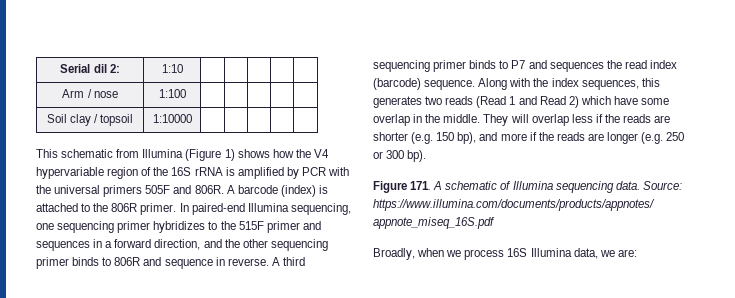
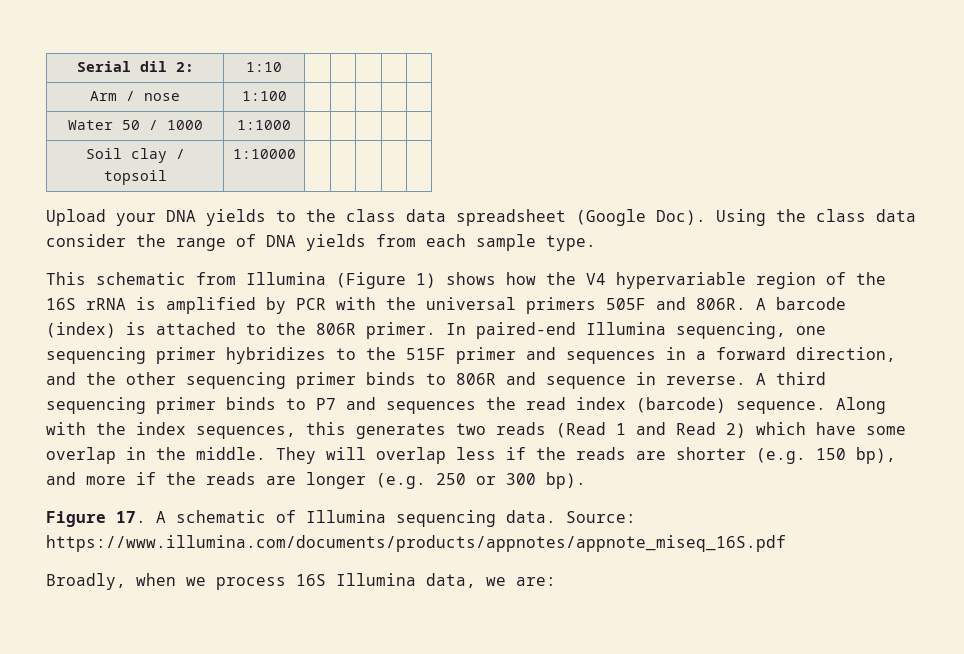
(186, 93) none -> [67,120,203,130] [237,120,291,130] // Water 50 / 1000 | 1:1000 | | | | |
(192, 118) none -> [46,209,916,226] [46,234,596,251] // Upload your DNA yields to the class data spreadsheet (Google Doc). Using the class data consider the range of DNA yields from each sample type.
[410,181,432,190] 171. -> [116,511,146,523] 17.

